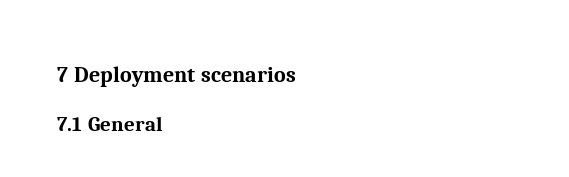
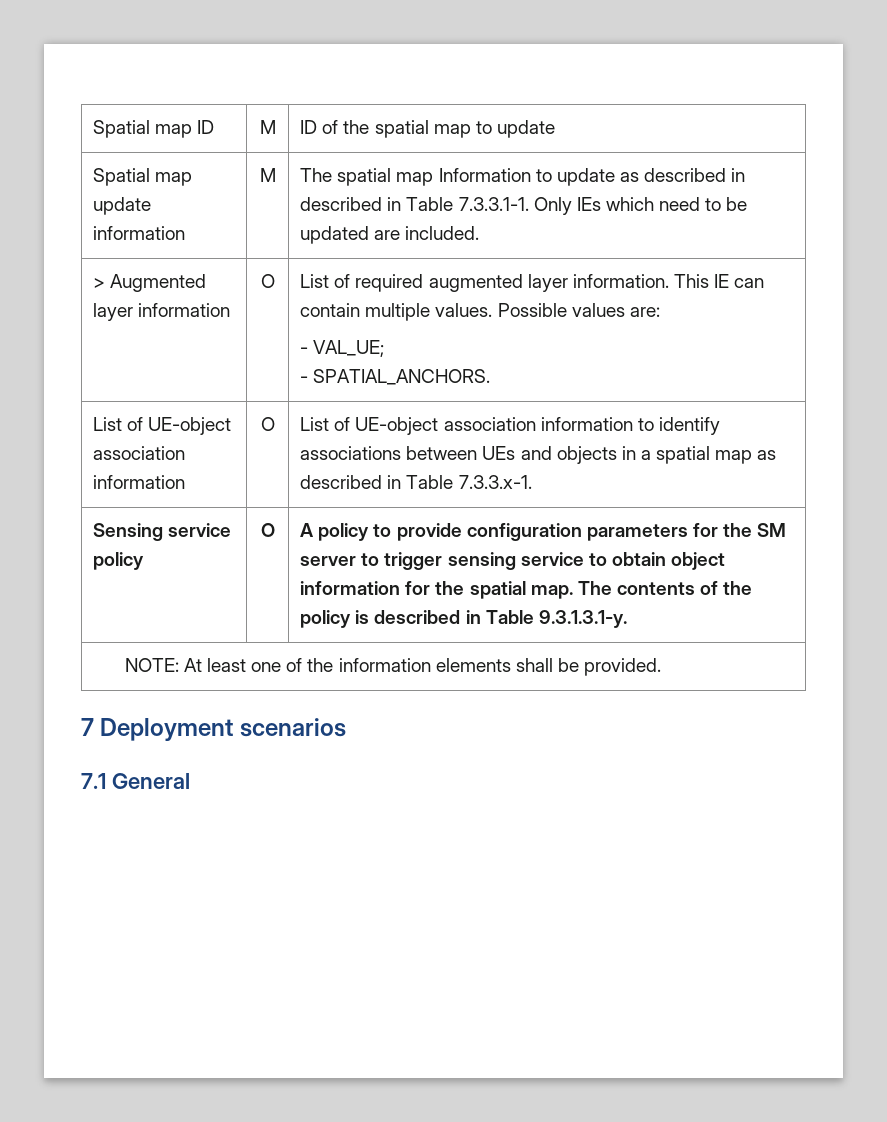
(57, 74) none -> [93,120,215,138] [259,120,276,134] [300,120,555,138] [93,168,193,186] [93,197,152,215] [93,226,186,240] [259,168,276,182] [300,168,746,186] [300,197,748,215] [300,226,480,244] [93,274,207,292] [93,303,231,321] [260,274,275,288] [300,274,765,292] [300,303,660,321] [300,340,385,357] [300,369,491,385] [93,417,232,435] [93,446,186,460] [93,475,186,489] [260,417,275,431] [300,417,720,435] [300,446,777,464] [300,475,532,489] [93,523,232,541] [93,552,145,570] [260,523,275,537] [300,523,787,541] [300,552,726,570] [300,581,753,599] [300,610,627,628] [124,658,662,676] Spatial map ID | M | ID of the spatial map to update // Spatial map update information | M | The spatial map Information to update as described in described in Table 7.3.3.1-1. Only IEs which need to be updated are included. // > Augmented layer information | O | List of required augmented layer information. This IE can contain multiple values. Possible values are: // - VAL_UE; // - SPATIAL_ANCHORS. // List of UE-object association information | O | List of UE-object association information to identify associations between UEs and objects in a spatial map as described in Table 7.3.3.x-1. // Sensing service policy | O | A policy to provide configuration parameters for the SM server to trigger sensing service to obtain object information for the spatial map. The contents of the policy is described in Table 9.3.1.3.1-y. // NOTE: At least one of the information elements shall be provided. //

